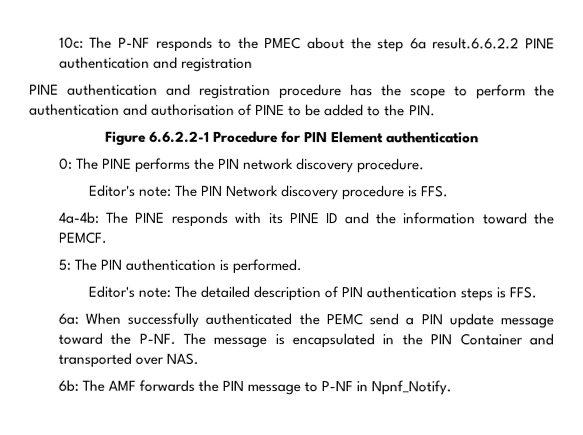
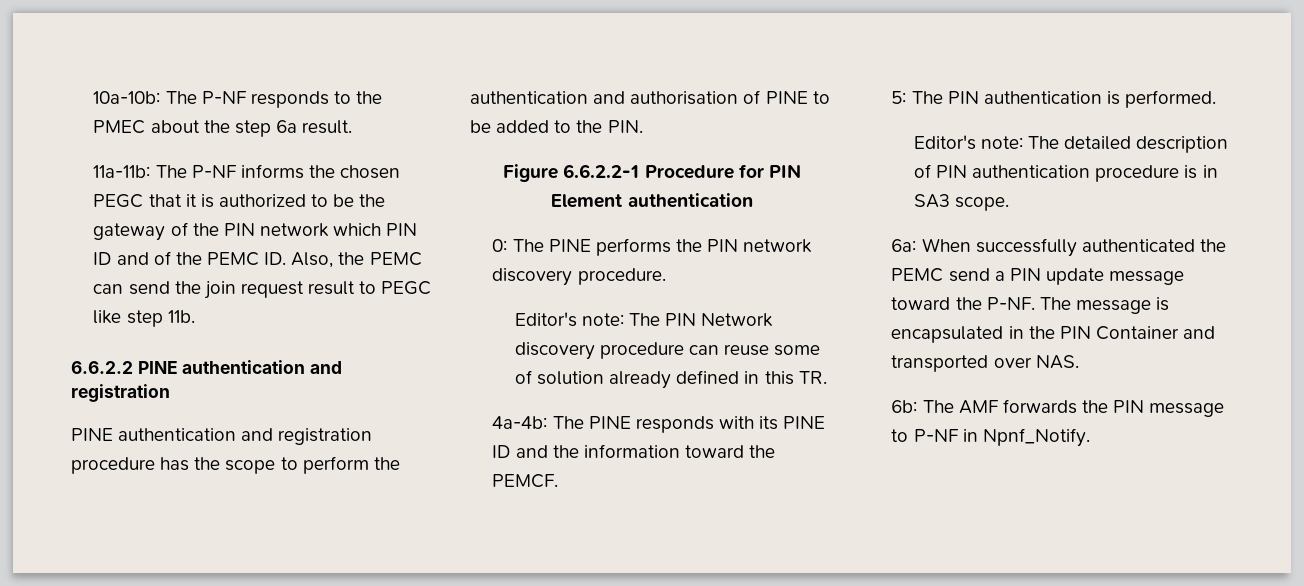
[58,36,84,49] 10c: -> [93,91,161,104] 10a-10b:
[432,37,520,50] result.6.6.2.2 -> [302,120,353,134] [93,164,401,179] [93,194,386,208] [93,222,418,241] [93,251,422,268] [93,281,432,299] [93,310,195,327] [71,361,133,374] result. // 11a-11b: The P-NF informs the chosen PEGC that it is authorized to be the gateway of the PIN network which PIN ID and of the PEMC ID. Also, the PEMC can send the join request result to PEGC like step 11b. // 6.6.2.2
[407,185,449,198] is FFS. -> [689,344,821,356] [514,370,827,389] can reuse some of solution already defined in this TR.
[459,286,538,302] steps is FFS. -> [1095,165,1218,182] [913,194,1010,211] procedure is in SA3 scope.

